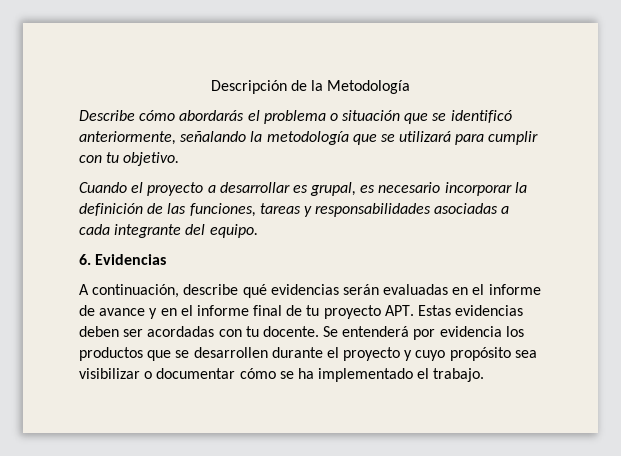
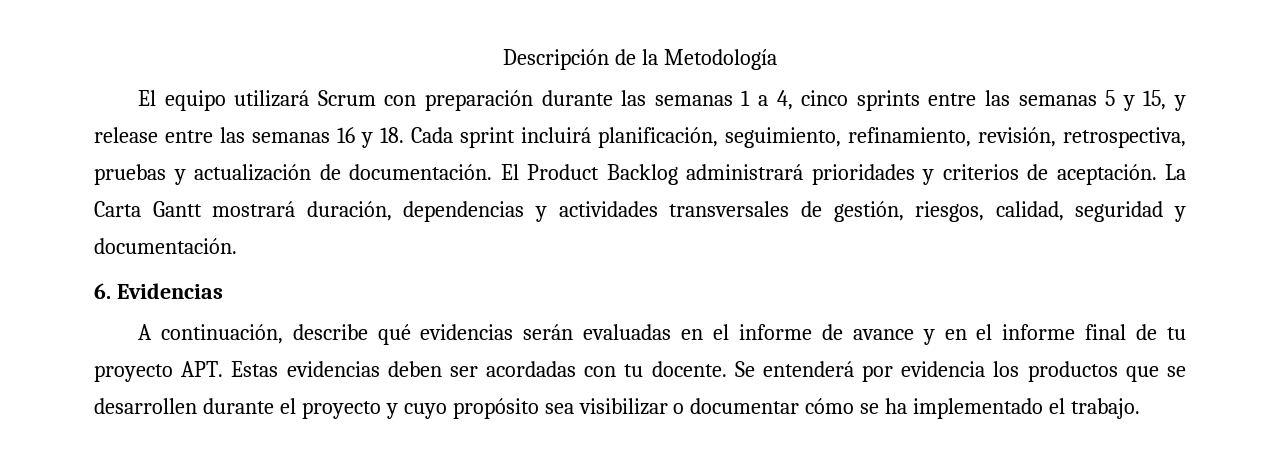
[79,110,512,124] [79,131,539,145] [79,152,180,166] [79,182,527,196] [79,203,510,217] [79,224,258,238] Describe cómo abordarás el problema o situación que se identificó anteriormente, señalando la metodología que se utilizará para cumplir con tu objetivo. // Cuando el proyecto a desarrollar es grupal, es necesario incorporar la definición de las funciones, tareas y responsabilidades asociadas a cada integrante del equipo. -> [137,90,1187,111] [94,127,1186,148] [94,164,1186,185] [94,201,1187,222] [94,238,237,254] El equipo utilizará Scrum con preparación durante las semanas 1 a 4, cinco sprints entre las semanas 5 y 15, y release entre las semanas 16 y 18. Cada sprint incluirá planificación, seguimiento, refinamiento, revisión, retrospectiva, pruebas y actualización de documentación. El Product Backlog administrará prioridades y criterios de aceptación. La Carta Gantt mostrará duración, dependencias y actividades transversales de gestión, riesgos, calidad, seguridad y documentación.

